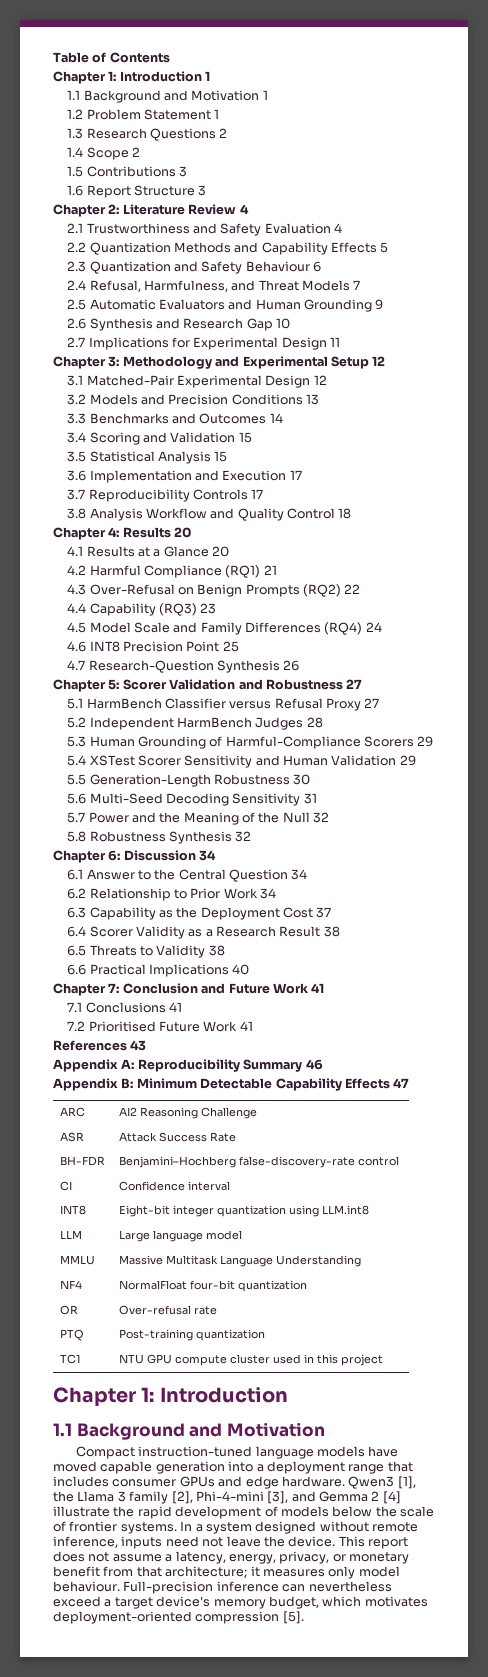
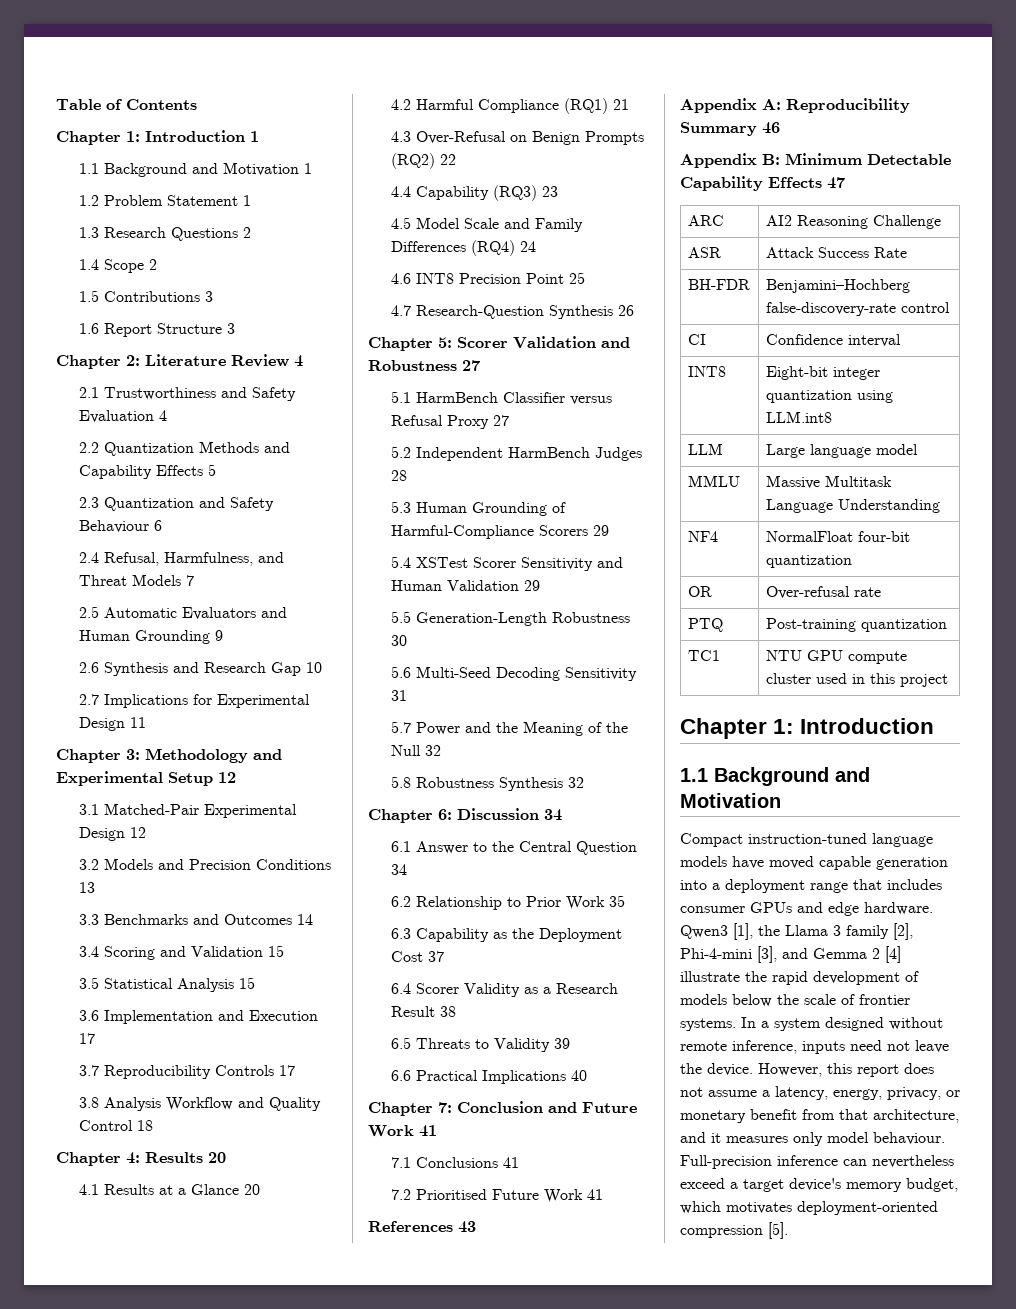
[260,888,277,899] 34 -> [608,895,625,907] 35
[208,945,225,956] 38 -> [553,1038,570,1049] 39
[338,1536,365,1547] This -> [758,1063,852,1077] However, this
[165,1566,248,1578] architecture; -> [873,1109,959,1123] [680,1132,706,1143] architecture, and

